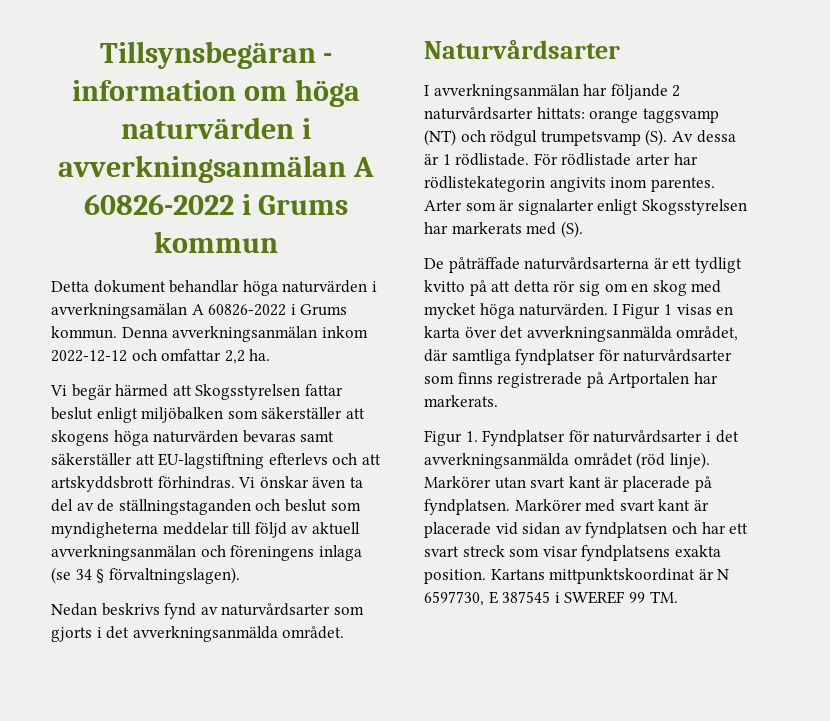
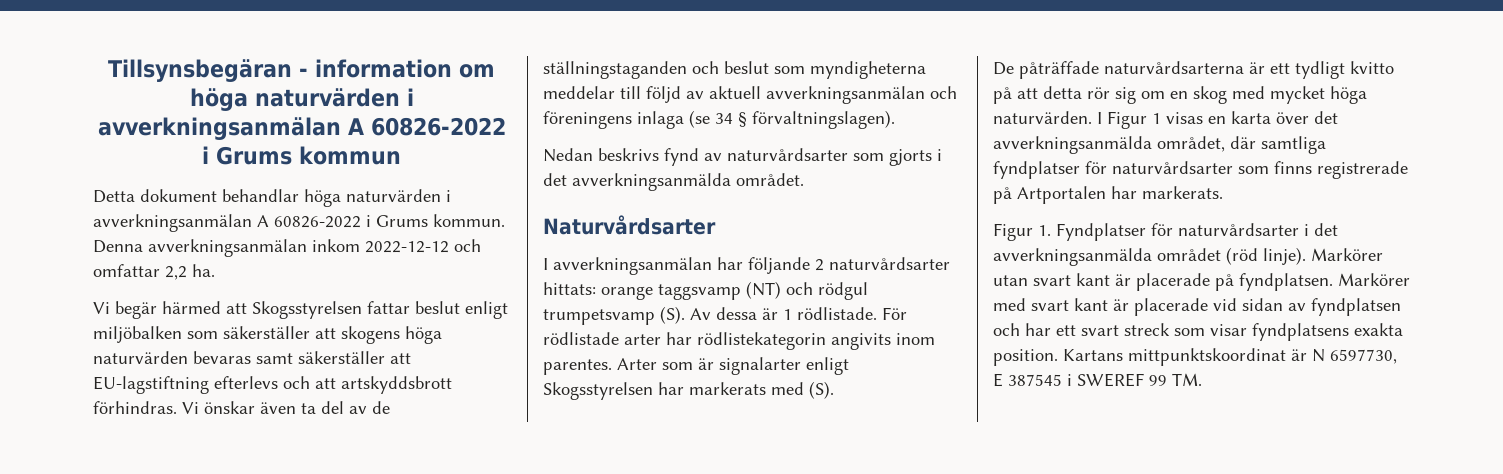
[51,303,187,319] avverkningsamälan -> [93,214,252,232] avverkningsanmälan

